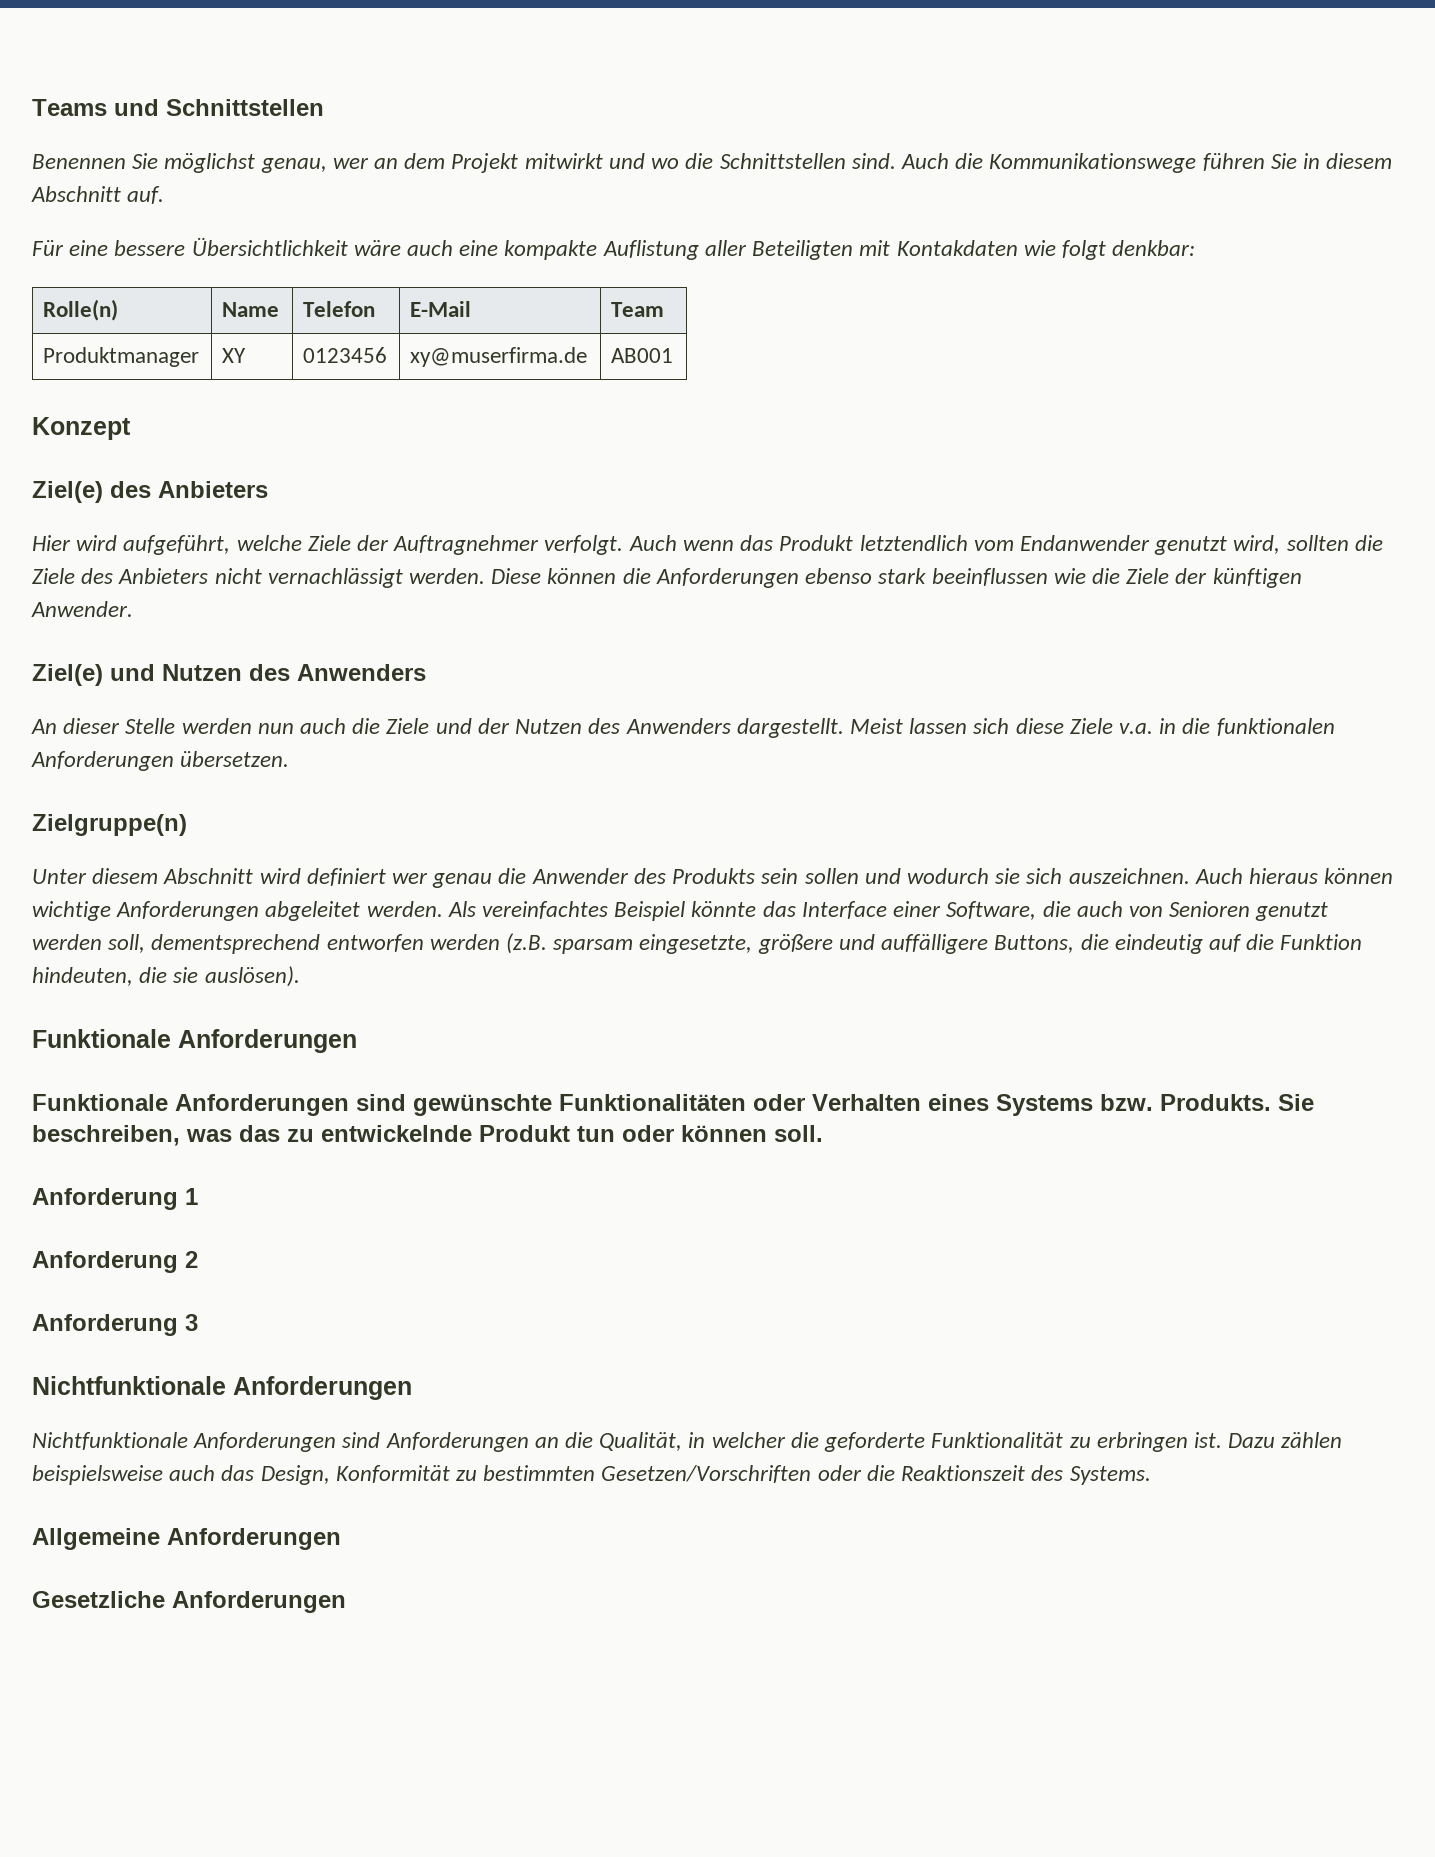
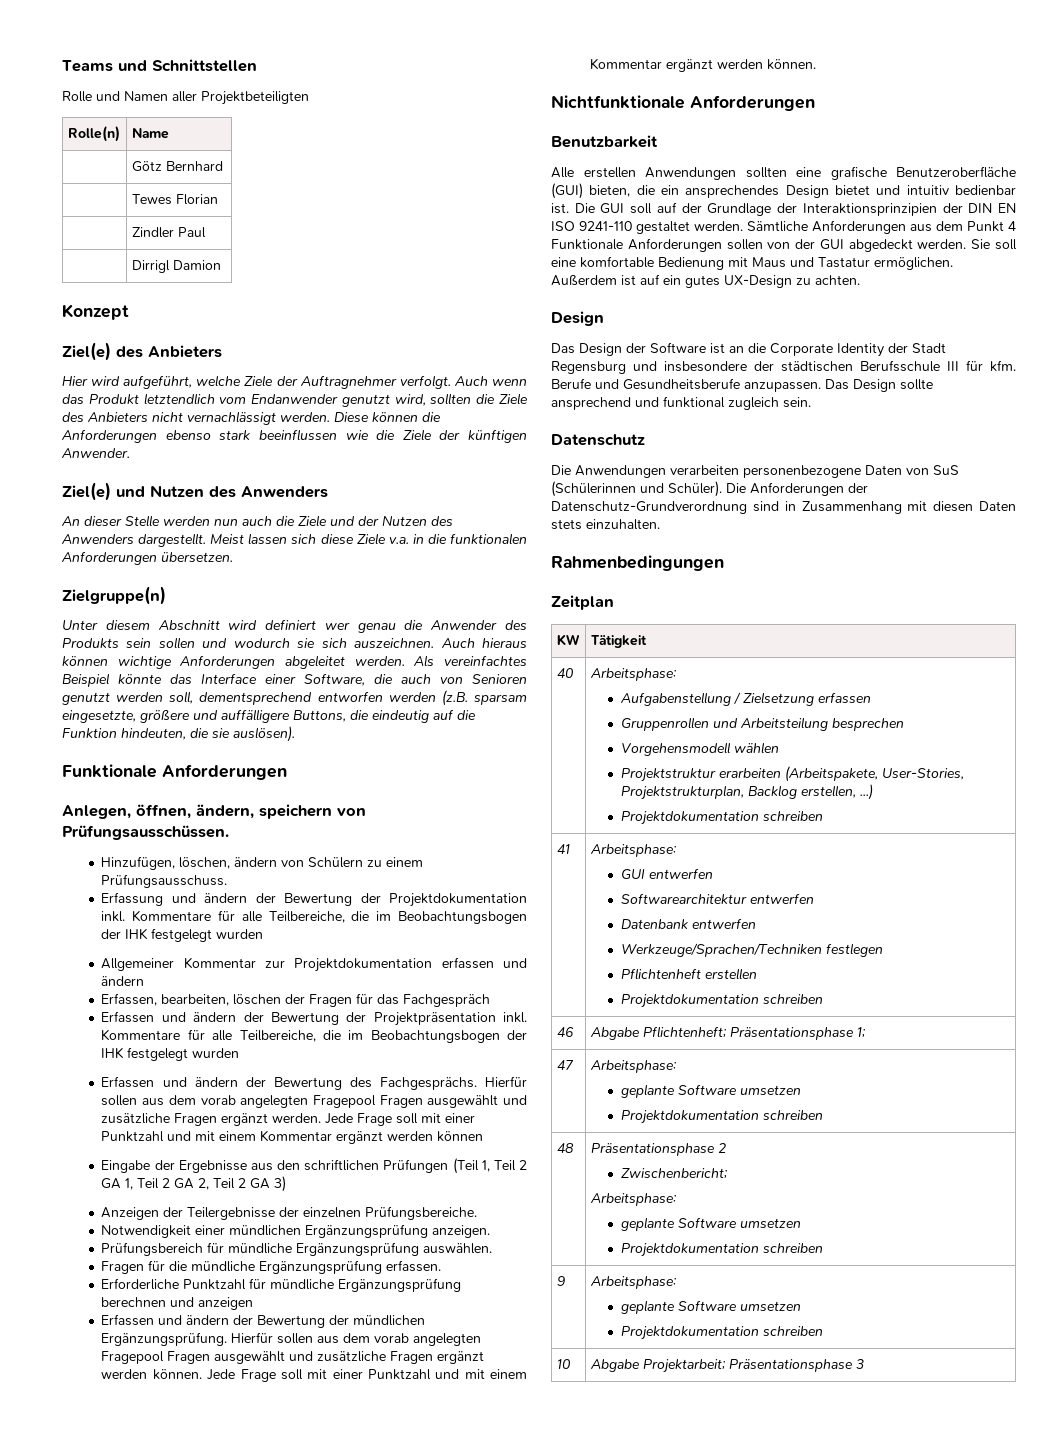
[32,153,1393,173] [31,186,165,204] [32,237,1196,260] [43,299,119,321] [222,302,280,317] [303,301,376,317] [410,301,472,317] [611,302,665,317] [43,347,200,367] [222,348,247,363] [303,347,388,363] [410,347,588,367] [611,348,674,363] Benennen Sie möglichst genau, wer an dem Projekt mitwirkt und wo die Schnittstellen sind. Auch die Kommunikationswege führen Sie in diesem Abschnitt auf. // Für eine bessere Übersichtlichkeit wäre auch eine kompakte Auflistung aller Beteiligten mit Kontakdaten wie folgt denkbar: // Rolle(n) | Name | Telefon | E-Mail | Team // Produktmanager | XY | 0123456 | xy@muserfirma.de | AB001 -> [62,91,309,105] [67,126,120,142] [131,128,169,139] [131,161,223,172] [131,194,218,205] [131,227,206,238] [131,260,221,273] Rolle und Namen aller Projektbeteiligten // Rolle(n) | Name // | Götz Bernhard // | Tewes Florian // | Zindler Paul // | Dirrigl Damion
[32,1094,1314,1116] [32,1125,823,1146] [32,1188,198,1210] [32,1251,198,1273] [32,1314,198,1336] [32,1376,412,1400] [32,1432,1343,1452] [32,1465,1151,1485] [32,1528,341,1550] [32,1591,346,1613] Funktionale Anforderungen sind gewünschte Funktionalitäten oder Verhalten eines Systems bzw. Produkts. Sie beschreiben, was das zu entwickelnde Produkt tun oder können soll. // Anforderung 1 // Anforderung 2 // Anforderung 3 // Nichtfunktionale Anforderungen // Nichtfunktionale Anforderungen sind Anforderungen an die Qualität, in welcher die geforderte Funktionalität zu erbringen ist. Dazu zählen beispielsweise auch das Design, Konformität zu bestimmten Gesetzen/Vorschriften oder die Reaktionszeit des Systems. // Allgemeine Anforderungen // Gesetzliche Anforderungen -> [62,804,366,819] [62,825,229,840] [101,856,424,870] [101,874,228,888] [101,892,527,907] [101,910,527,924] [101,928,264,942] [101,957,527,972] [101,976,145,986] [101,993,491,1007] [101,1011,527,1026] [101,1029,527,1043] [101,1047,240,1061] [101,1076,527,1090] [101,1095,527,1108] [101,1113,476,1126] [101,1130,484,1144] [101,1158,527,1174] [101,1176,287,1192] [101,1206,478,1220] [101,1224,491,1238] [101,1242,493,1256] [101,1260,442,1274] [101,1278,462,1292] [101,1297,254,1310] [101,1314,426,1328] [101,1332,482,1346] [101,1351,485,1364] [101,1369,527,1382] [590,58,817,72] [551,95,815,111] [551,135,658,148] [551,166,1016,180] [551,183,1016,199] [551,202,1016,216] [551,220,1016,234] [551,238,1017,252] [551,256,953,270] [551,274,860,288] [551,311,604,326] [551,342,946,357] [551,360,1016,374] [551,378,933,392] [551,396,811,410] [551,434,645,446] [551,465,959,478] [551,481,868,497] [551,501,1016,514] [551,519,660,530] [551,555,724,571] [551,595,614,610] [556,634,580,646] [590,635,647,648] [556,668,573,678] [589,668,677,681] [619,692,871,706] [620,717,904,731] [620,742,779,756] [620,766,964,782] [620,784,873,800] [620,811,823,825] [556,844,570,854] [589,844,677,857] [620,868,713,879] [620,893,814,904] [620,918,756,929] [620,943,883,957] [620,968,757,980] [620,994,823,1008] [556,1027,574,1037] [589,1026,866,1040] [556,1060,574,1070] [589,1060,677,1073] [620,1084,801,1098] [620,1110,823,1124] [556,1143,574,1153] [590,1143,726,1156] [620,1168,728,1179] [589,1193,677,1206] [620,1217,801,1231] [620,1243,823,1257] [556,1276,565,1286] [589,1276,677,1289] [620,1300,801,1314] [620,1326,823,1340] [556,1359,570,1369] [589,1359,864,1373] Anlegen, öffnen, ändern, speichern von Prüfungsausschüssen. // Hinzufügen, löschen, ändern von Schülern zu einem Prüfungsausschuss. // Erfassung und ändern der Bewertung der Projektdokumentation inkl. Kommentare für alle Teilbereiche, die im Beobachtungsbogen der IHK festgelegt wurden // Allgemeiner Kommentar zur Projektdokumentation erfassen und ändern // Erfassen, bearbeiten, löschen der Fragen für das Fachgespräch // Erfassen und ändern der Bewertung der Projektpräsentation inkl. Kommentare für alle Teilbereiche, die im Beobachtungsbogen der IHK festgelegt wurden // Erfassen und ändern der Bewertung des Fachgesprächs. Hierfür sollen aus dem vorab angelegten Fragepool Fragen ausgewählt und zusätzliche Fragen ergänzt werden. Jede Frage soll mit einer Punktzahl und mit einem Kommentar ergänzt werden können // Eingabe der Ergebnisse aus den schriftlichen Prüfungen (Teil 1, Teil 2 GA 1, Teil 2 GA 2, Teil 2 GA 3) // Anzeigen der Teilergebnisse der einzelnen Prüfungsbereiche. // Notwendigkeit einer mündlichen Ergänzungsprüfung anzeigen. // Prüfungsbereich für mündliche Ergänzungsprüfung auswählen. // Fragen für die mündliche Ergänzungsprüfung erfassen. // Erforderliche Punktzahl für mündliche Ergänzungsprüfung berechnen und anzeigen // Erfassen und ändern der Bewertung der mündlichen Ergänzungsprüfung. Hierfür sollen aus dem vorab angelegten Fragepool Fragen ausgewählt und zusätzliche Fragen ergänzt werden können. Jede Frage soll mit einer Punktzahl und mit einem Kommentar ergänzt werden können. // Nichtfunktionale Anforderungen // Benutzbarkeit // Alle erstellen Anwendungen sollten eine grafische Benutzeroberfläche (GUI) bieten, die ein ansprechendes Design bietet und intuitiv bedienbar ist. Die GUI soll auf der Grundlage der Interaktionsprinzipien der DIN EN ISO 9241-110 gestaltet werden. Sämtliche Anforderungen aus dem Punkt 4 Funktionale Anforderungen sollen von der GUI abgedeckt werden. Sie soll eine komfortable Bedienung mit Maus und Tastatur ermöglichen. Außerdem ist auf ein gutes UX-Design zu achten. // Design // Das Design der Software ist an die Corporate Identity der Stadt Regensburg und insbesondere der städtischen Berufsschule III für kfm. Berufe und Gesundheitsberufe anzupassen. Das Design sollte ansprechend und funktional zugleich sein. // Datenschutz // Die Anwendungen verarbeiten personenbezogene Daten von SuS (Schülerinnen und Schüler). Die Anforderungen der Datenschutz-Grundverordnung sind in Zusammenhang mit diesen Daten stets einzuhalten. // Rahmenbedingungen // Zeitplan // KW | Tätigkeit // 40 | Arbeitsphase: // Aufgabenstellung / Zielsetzung erfassen // Gruppenrollen und Arbeitsteilung besprechen // Vorgehensmodell wählen // Projektstruktur erarbeiten (Arbeitspakete, User-Stories, Projektstrukturplan, Backlog erstellen, ...) // Projektdokumentation schreiben // 41 | Arbeitsphase: // GUI entwerfen // Softwarearchitektur entwerfen // Datenbank entwerfen // Werkzeuge/Sprachen/Techniken festlegen // Pflichtenheft erstellen // Projektdokumentation schreiben // 46 | Abgabe Pflichtenheft; Präsentationsphase 1; // 47 | Arbeitsphase: // geplante Software umsetzen // Projektdokumentation schreiben // 48 | Präsentationsphase 2 // Zwischenbericht; // Arbeitsphase: // geplante Software umsetzen // Projektdokumentation schreiben // 9 | Arbeitsphase: // geplante Software umsetzen // Projektdokumentation schreiben // 10 | Abgabe Projektarbeit; Präsentationsphase 3

